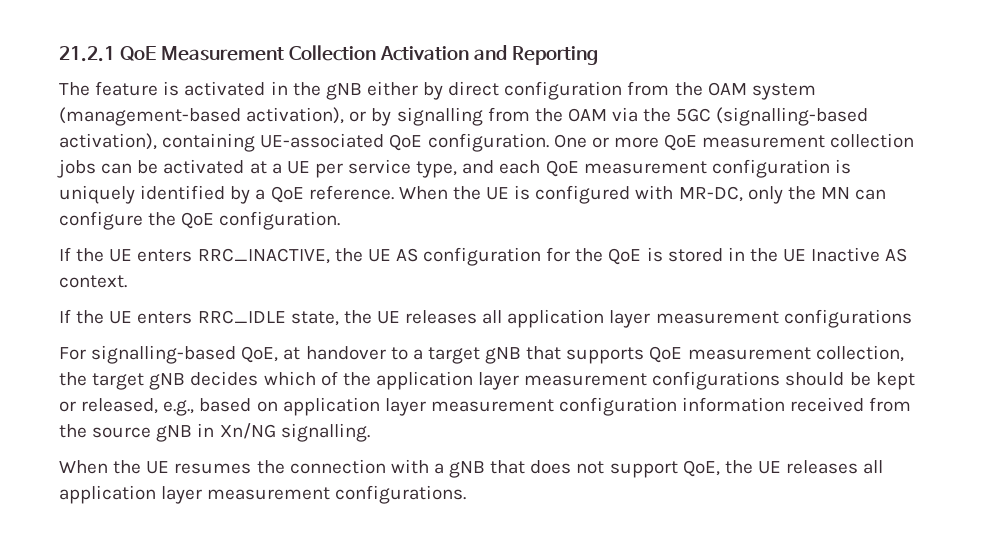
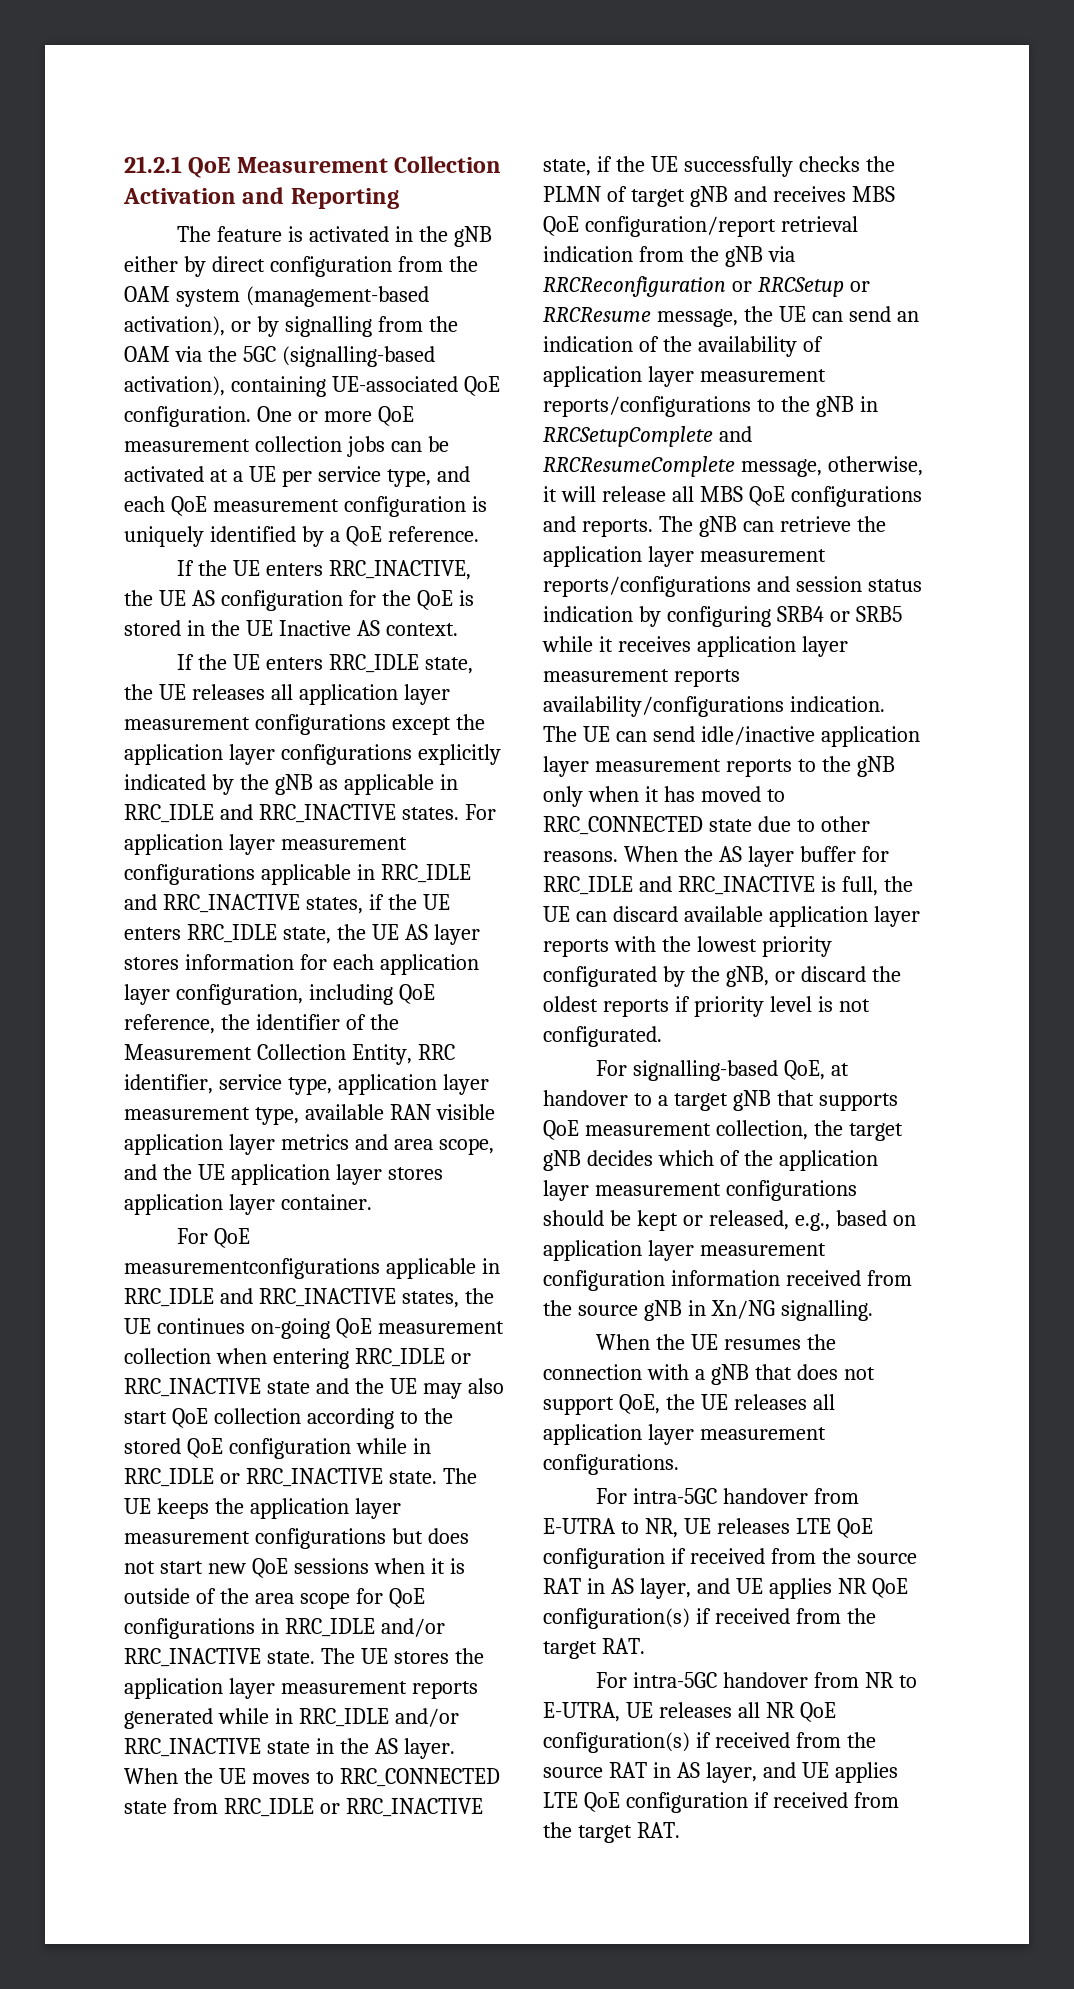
[398,185,887,204] [59,211,341,230] When the UE is configured with MR-DC, only the MN can configure the QoE configuration. -> (479, 534) none
(912, 318) none -> [391,714,485,735] [124,744,501,765] [124,774,458,795] [124,804,496,823] [124,834,407,855] [124,864,471,885] [124,894,450,914] [124,924,480,945] [124,954,479,975] [124,984,435,1005] [124,1014,399,1034] [124,1044,455,1065] [124,1074,489,1095] [124,1104,495,1125] [124,1134,494,1155] [124,1164,443,1185] [124,1194,372,1215] [177,1228,250,1248] [124,1258,500,1279] [124,1288,494,1308] [124,1318,504,1339] [124,1348,471,1369] [124,1378,504,1399] [124,1408,453,1429] [124,1438,431,1459] [124,1468,477,1487] [124,1498,401,1519] [124,1528,469,1549] [124,1558,465,1578] [124,1588,425,1609] [124,1618,445,1639] [124,1648,484,1667] [124,1678,478,1699] [124,1708,459,1729] [124,1738,455,1759] [124,1768,500,1787] [124,1798,483,1817] [543,156,895,177] [543,186,895,207] [543,216,858,237] [543,246,795,267] [543,276,870,297] [543,306,919,327] [543,336,823,357] [543,366,826,387] [543,396,878,417] [543,426,752,447] [543,456,923,477] [543,486,922,507] [543,516,886,537] [543,546,826,567] [543,576,922,597] [543,606,902,627] [542,636,848,657] [543,669,740,687] [543,696,885,717] [543,726,920,747] [543,756,895,777] [543,786,785,807] [543,816,870,835] [543,846,889,867] [543,876,913,896] [543,906,920,927] [543,936,832,957] [543,966,901,987] [543,996,870,1017] [543,1026,662,1047] except the application layer configurations explicitly indicated by the gNB as applicable in RRC_IDLE and RRC_INACTIVE states. For application layer measurement configurations applicable in RRC_IDLE and RRC_INACTIVE states, if the UE enters RRC_IDLE state, the UE AS layer stores information for each application layer configuration, including QoE reference, the identifier of the Measurement Collection Entity, RRC identifier, service type, application layer measurement type, available RAN visible application layer metrics and area scope, and the UE application layer stores application layer container. // For QoE measurementconfigurations applicable in RRC_IDLE and RRC_INACTIVE states, the UE continues on-going QoE measurement collection when entering RRC_IDLE or RRC_INACTIVE state and the UE may also start QoE collection according to the stored QoE configuration while in RRC_IDLE or RRC_INACTIVE state. The UE keeps the application layer measurement configurations but does not start new QoE sessions when it is outside of the area scope for QoE configurations in RRC_IDLE and/or RRC_INACTIVE state. The UE stores the application layer measurement reports generated while in RRC_IDLE and/or RRC_INACTIVE state in the AS layer. When the UE moves to RRC_CONNECTED state from RRC_IDLE or RRC_INACTIVE state, if the UE successfully checks the PLMN of target gNB and receives MBS QoE configuration/report retrieval indication from the gNB via RRCReconfiguration or RRCSetup or RRCResume message, the UE can send an indication of the availability of application layer measurement reports/configurations to the gNB in RRCSetupComplete and RRCResumeComplete message, otherwise, it will release all MBS QoE configurations and reports. The gNB can retrieve the application layer measurement reports/configurations and session status indication by configuring SRB4 or SRB5 while it receives application layer measurement reports availability/configurations indication. The UE can send idle/inactive application layer measurement reports to the gNB only when it has moved to RRC_CONNECTED state due to other reasons. When the AS layer buffer for RRC_IDLE and RRC_INACTIVE is full, the UE can discard available application layer reports with the lowest priority configurated by the gNB, or discard the oldest reports if priority level is not configurated.
(467, 494) none -> [596,1488,859,1504] [543,1518,873,1538] [543,1548,917,1569] [543,1578,908,1599] [543,1608,876,1629] [543,1638,645,1659] [596,1672,917,1688] [543,1702,836,1722] [543,1732,876,1753] [543,1762,898,1783] [543,1792,899,1813] [543,1822,680,1843] // For intra-5GC handover from E-UTRA to NR, UE releases LTE QoE configuration if received from the source RAT in AS layer, and UE applies NR QoE configuration(s) if received from the target RAT. // For intra-5GC handover from NR to E-UTRA, UE releases all NR QoE configuration(s) if received from the source RAT in AS layer, and UE applies LTE QoE configuration if received from the target RAT.

